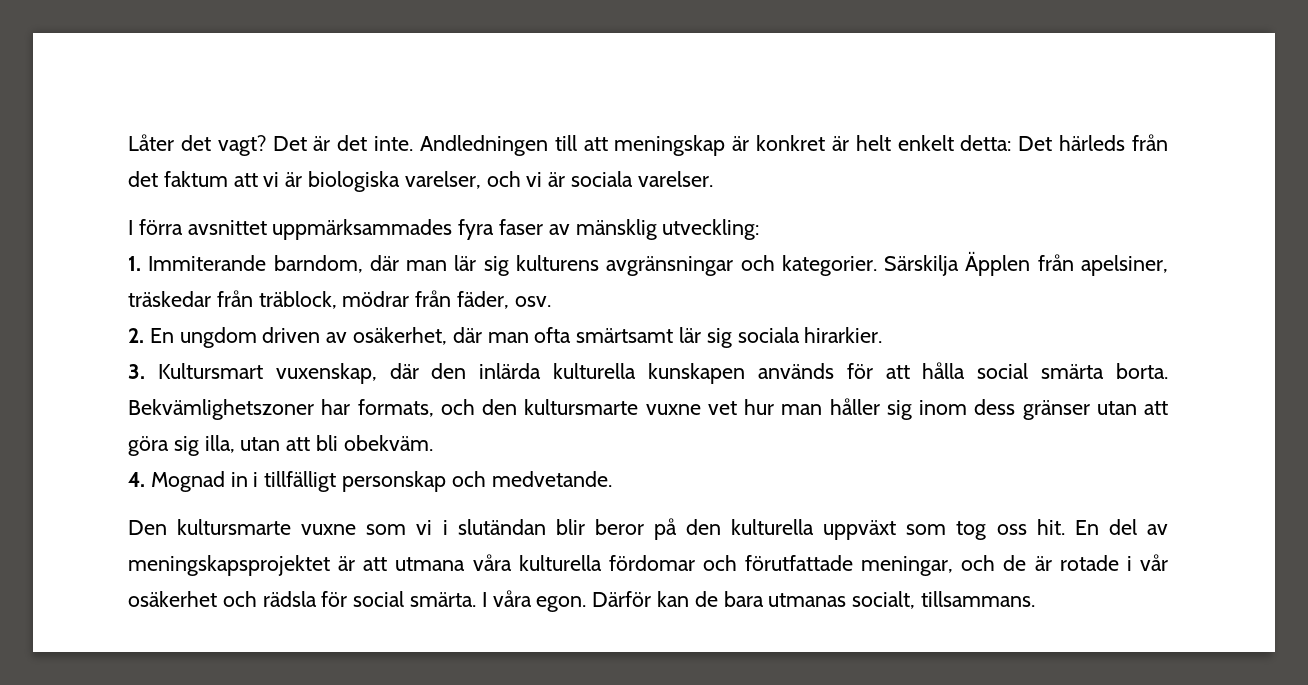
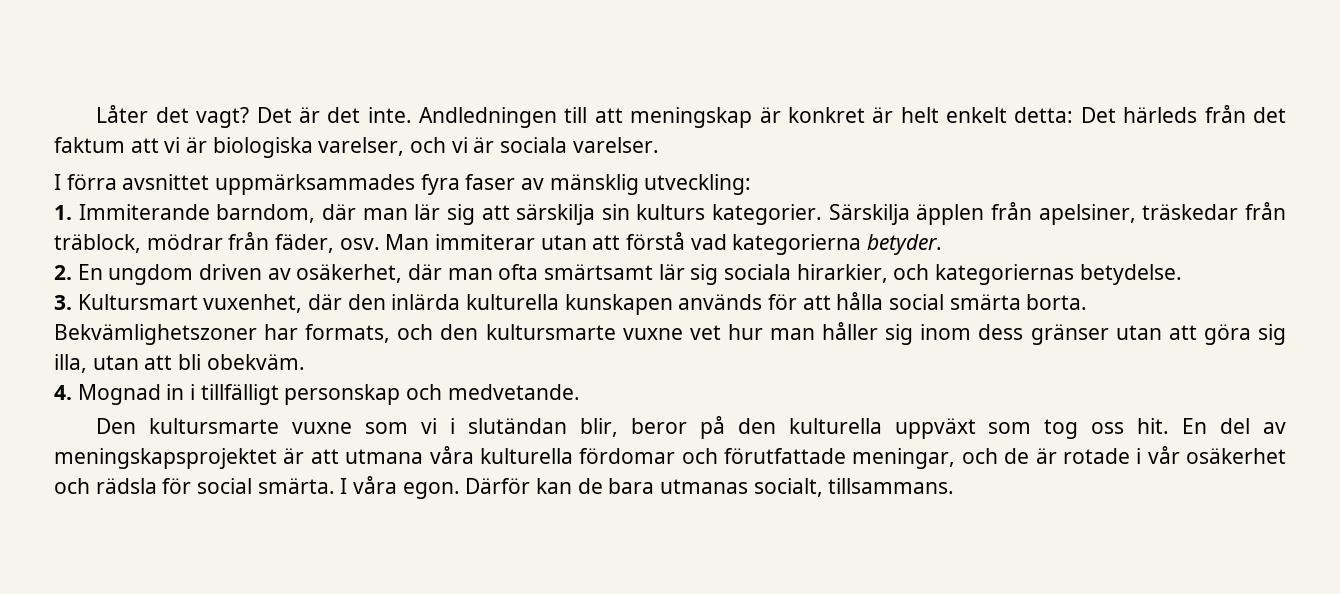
[516,255,775,276] kulturens avgränsningar och -> [481,204,706,225] att särskilja sin kulturs
[965,251,1031,276] Äpplen -> [916,204,985,225] äpplen
(551, 301) none -> [385,232,943,255] Man immiterar utan att förstå vad kategorierna betyder.
[804,327,883,343] hirarkier. -> [796,264,1182,285] hirarkier, och kategoriernas betydelse.
[275,363,377,384] vuxenskap, -> [203,294,303,313] vuxenhet,
[555,519,585,535] blir -> [579,418,618,437] blir,

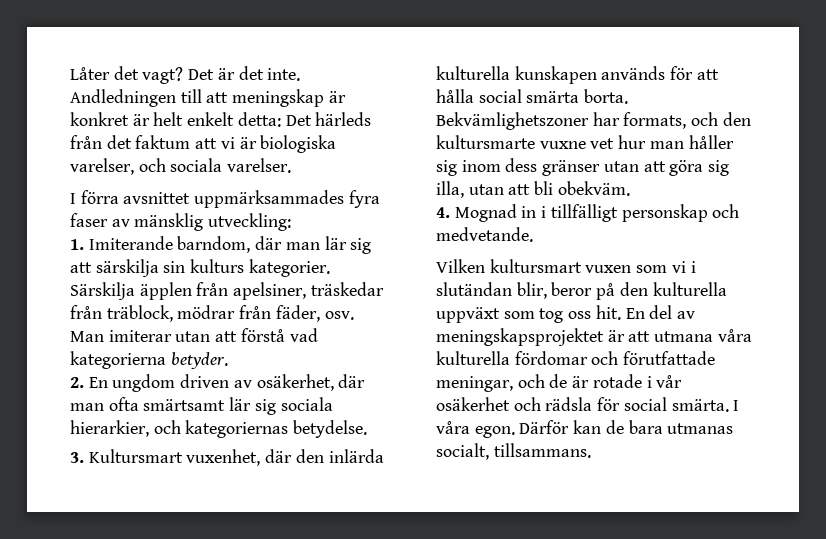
[451,137,495,153] vi är -> (166, 165) none
[78,204,210,220] Immiterande -> [88,236,173,250] Imiterande
[435,234,536,250] immiterar -> [108,330,172,342] imiterar
[796,264,888,283] hirarkier, -> [70,420,149,437] hierarkier,
[96,418,353,434] Den kultursmarte vuxne -> [436,259,632,273] Vilken kultursmart vuxen

